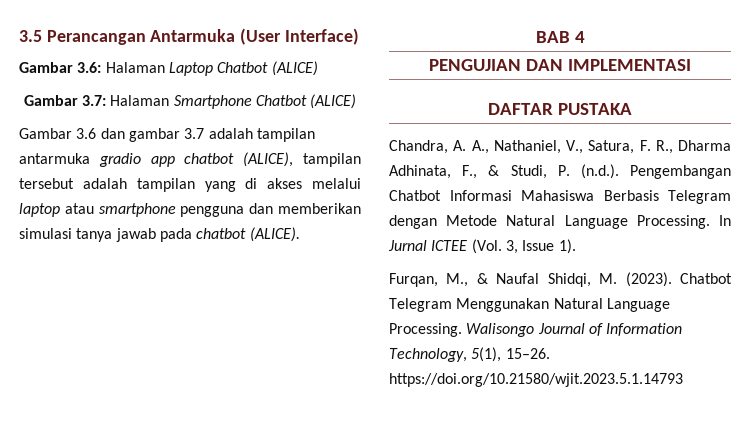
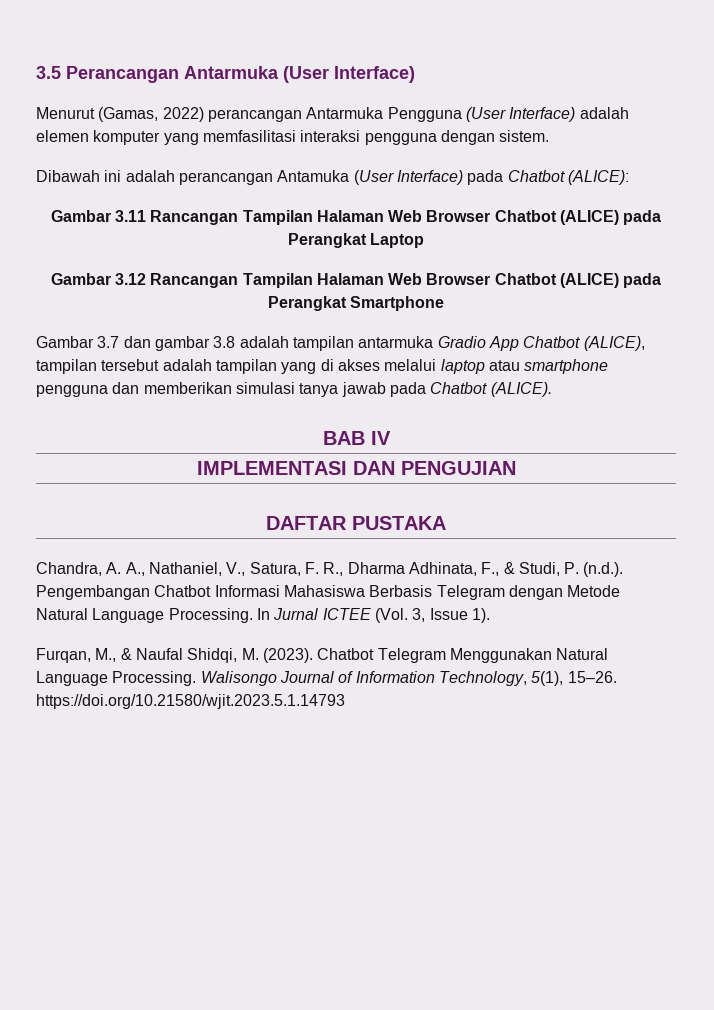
[19,61,318,76] [23,94,357,109] [19,128,97,139] Gambar 3.6: Halaman Laptop Chatbot (ALICE) // Gambar 3.7: Halaman Smartphone Chatbot (ALICE) // Gambar 3.6 -> [36,107,629,122] [36,130,550,145] [36,170,629,185] [50,210,662,225] [287,233,425,248] [50,273,662,288] [267,296,445,311] [36,336,120,348] Menurut (Gamas, 2022) perancangan Antarmuka Pengguna (User Interface) adalah elemen komputer yang memfasilitasi interaksi pengguna dengan sistem. // Dibawah ini adalah perancangan Antamuka (User Interface) pada Chatbot (ALICE): // Gambar 3.11 Rancangan Tampilan Halaman Web Browser Chatbot (ALICE) pada Perangkat Laptop // Gambar 3.12 Rancangan Tampilan Halaman Web Browser Chatbot (ALICE) pada Perangkat Smartphone // Gambar 3.7
[184,128,205,139] 3.7 -> [213,336,236,348] 3.8
[98,153,235,167] gradio app chatbot -> [437,336,581,351] Gradio App Chatbot
[196,228,247,239] chatbot -> [430,382,488,394] Chatbot
[574,31,585,43] 4 // -> [370,431,391,445] [196,461,395,475] IV // IMPLEMENTASI DAN
[526,59,691,71] DAN IMPLEMENTASI -> (516, 468) none

